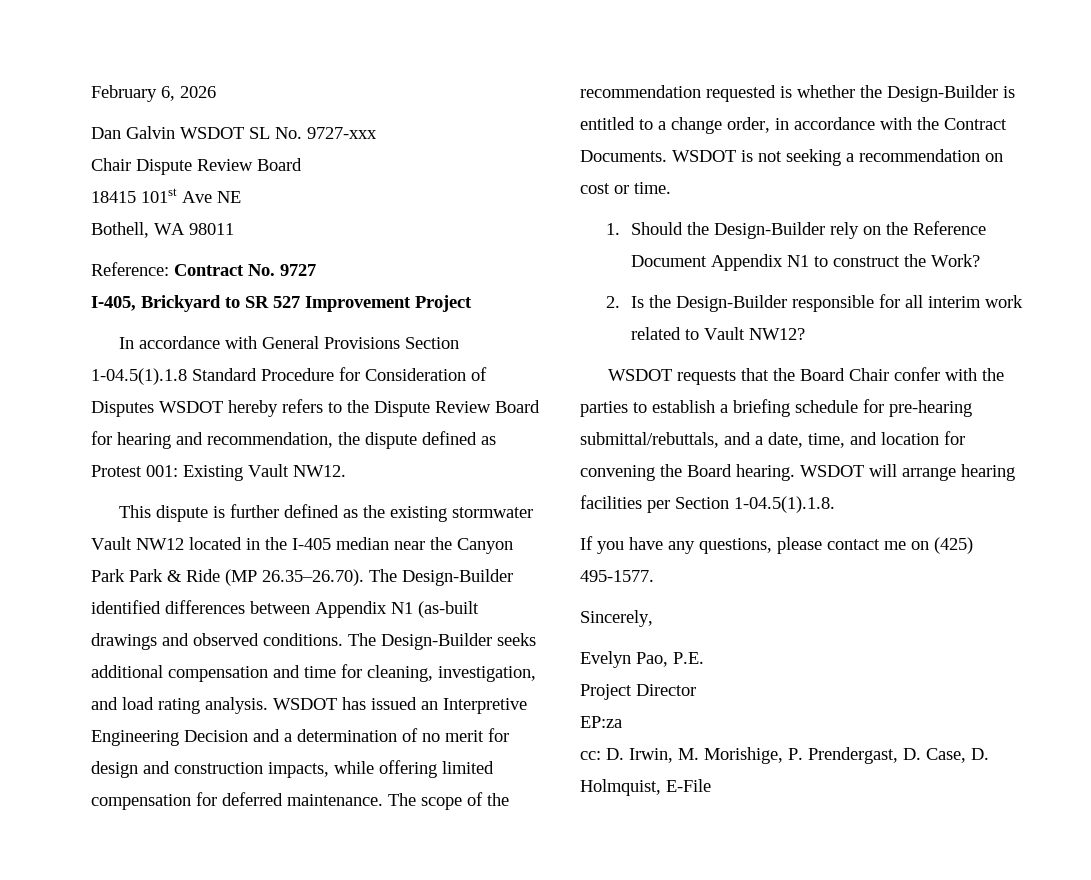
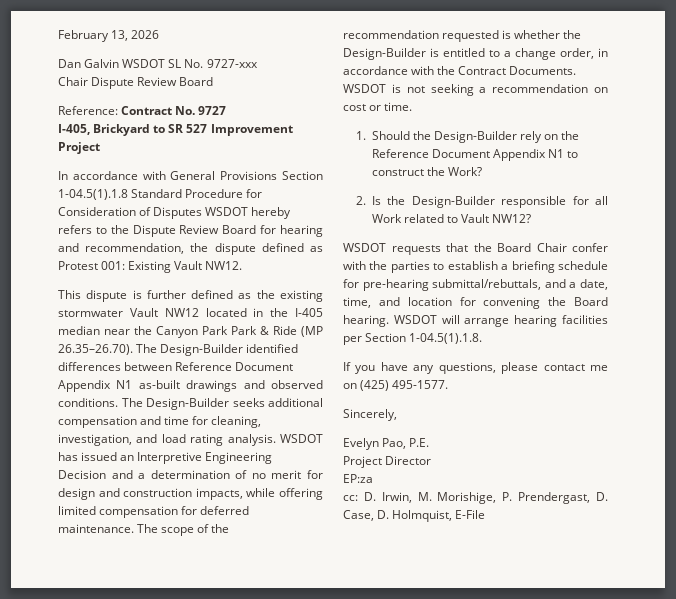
[161,86,175,101] 6, -> [111,30,129,41] 13,
[91,188,241,203] [91,222,234,238] // 18415 101st Ave NE // Bothell, WA 98011 -> (214, 81) none
[315,601,479,618] Appendix N1 (as-built -> [175,362,294,371] [58,380,180,392] Reference Document Appendix N1 as-built
[928,295,1024,308] interim work -> [371,214,402,223] Work

